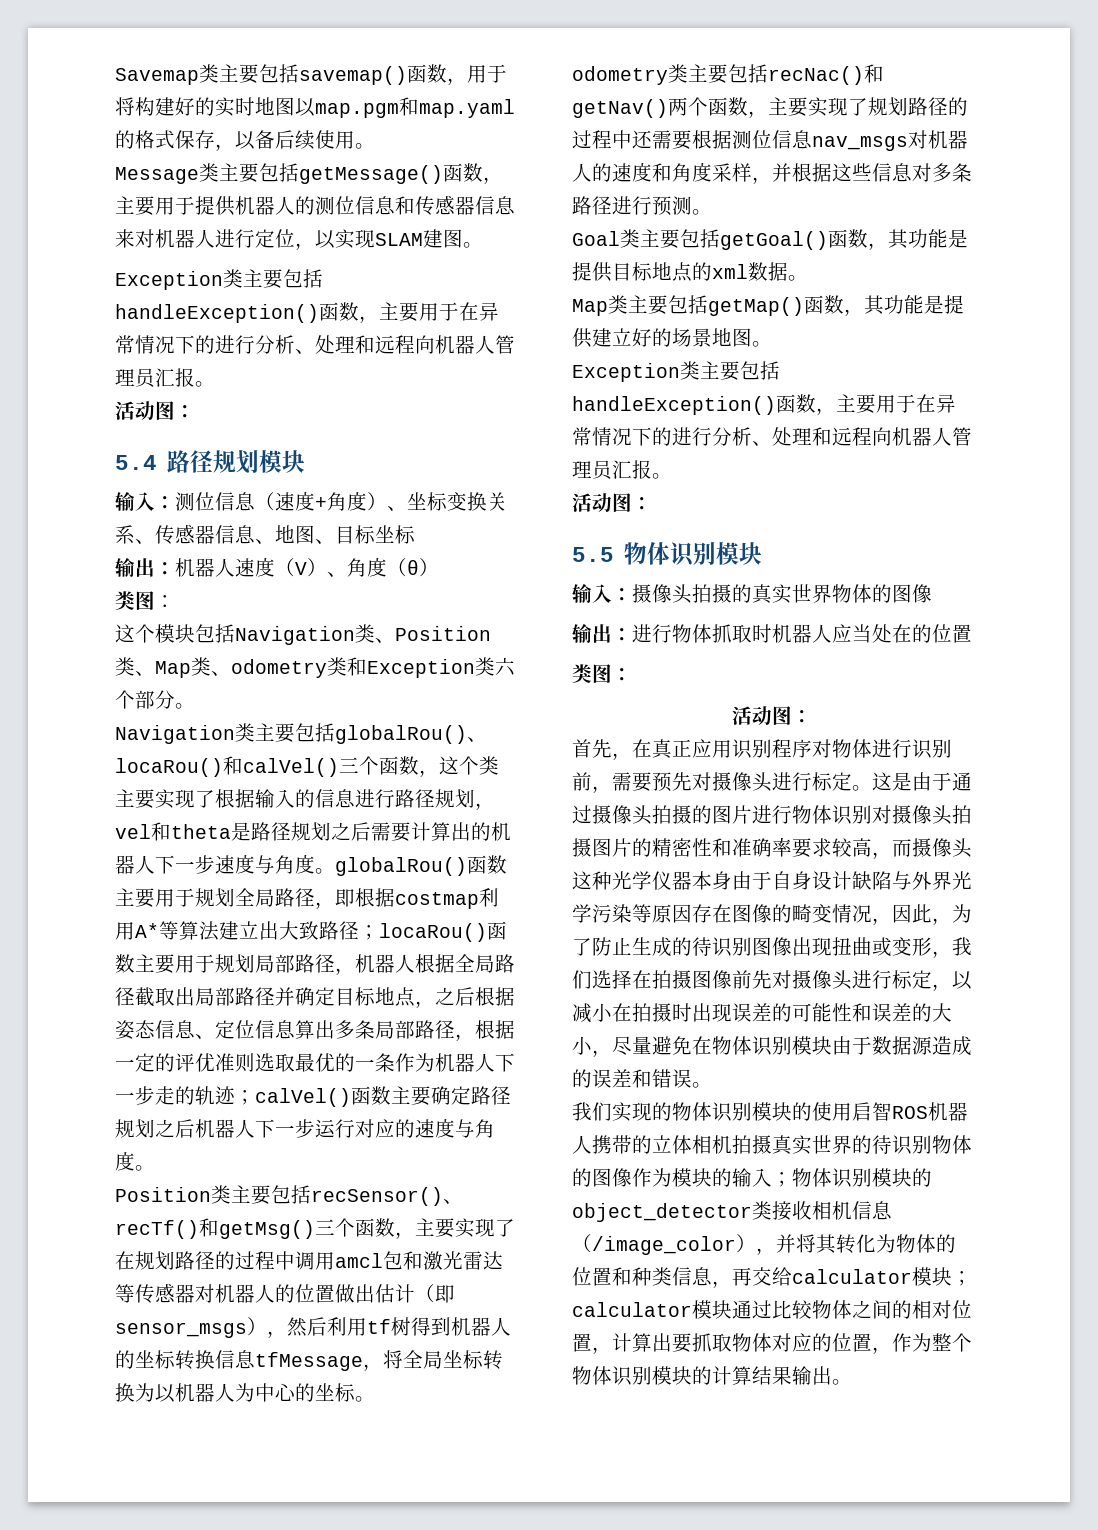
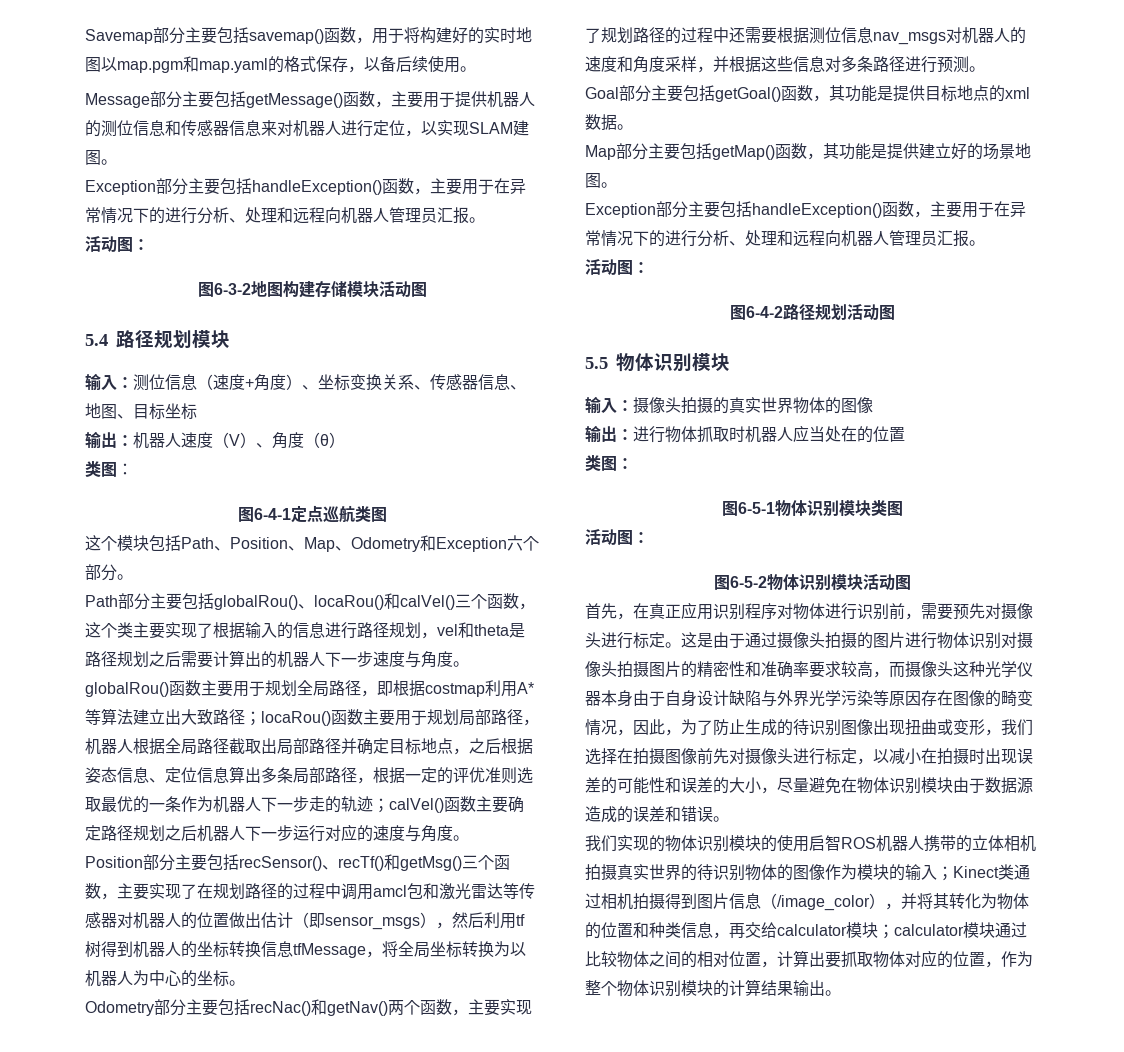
[199,64,219,83] 类 -> [153,27,185,44] 部分
[199,163,219,182] 类 -> [150,91,182,108] 部分
[223,269,243,288] 类 -> [156,178,188,195] 部分
(195, 411) none -> [197,280,427,298] // 图6-3-2地图构建存储模块活动图
(175, 601) none -> [237,505,387,523] // 图6-4-1定点巡航类图
[235,624,491,645] [115,657,495,678] Navigation类、Position类、Map类、odometry类和Exception类 -> [181,535,507,552] Path、Position、Map、Odometry和Exception
[115,723,255,744] Navigation类 -> [85,593,150,610] Path部分
[211,1185,231,1204] 类 -> [143,854,175,871] 部分
[572,64,688,85] odometry类 -> [85,999,186,1016] Odometry部分
[620,229,640,248] 类 -> [619,85,651,102] 部分
[608,295,628,314] 类 -> [616,143,648,160] 部分
[680,361,700,380] 类 -> [656,201,688,218] 部分
(652, 503) none -> [729,303,895,320] // 图6-4-2路径规划活动图
[732,706,812,725] 活动图： -> [721,500,903,517] [585,529,649,545] [713,574,911,591] 图6-5-1物体识别模块类图 // 活动图： // 图6-5-2物体识别模块活动图
[792,1168,932,1188] [572,1201,852,1222] 物体识别模块的object_detector类接收相机 -> [953,864,1030,880] [585,893,729,910] Kinect类通过相机拍摄得到图片

